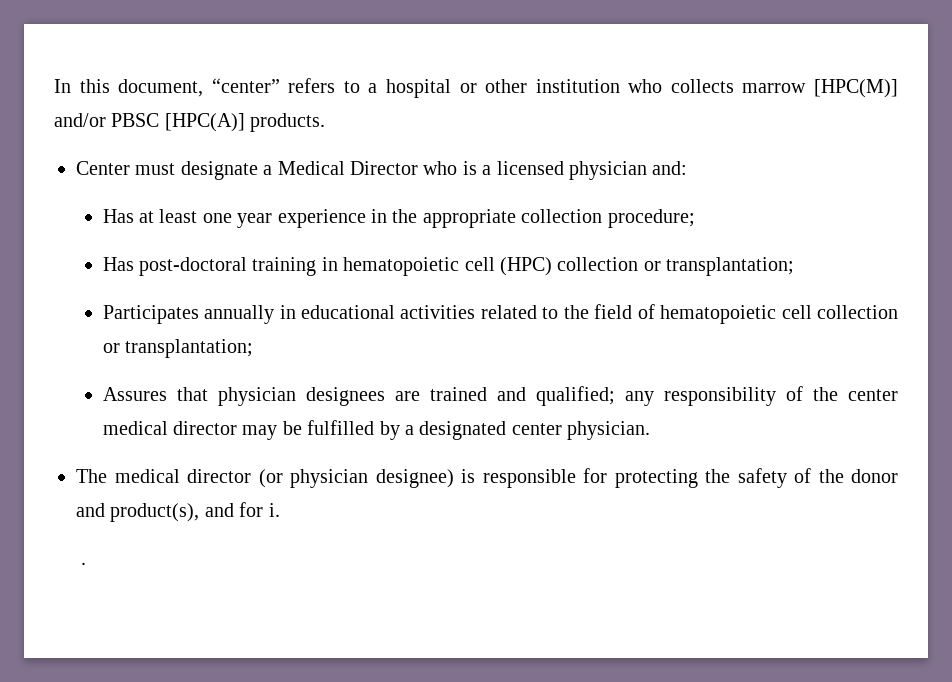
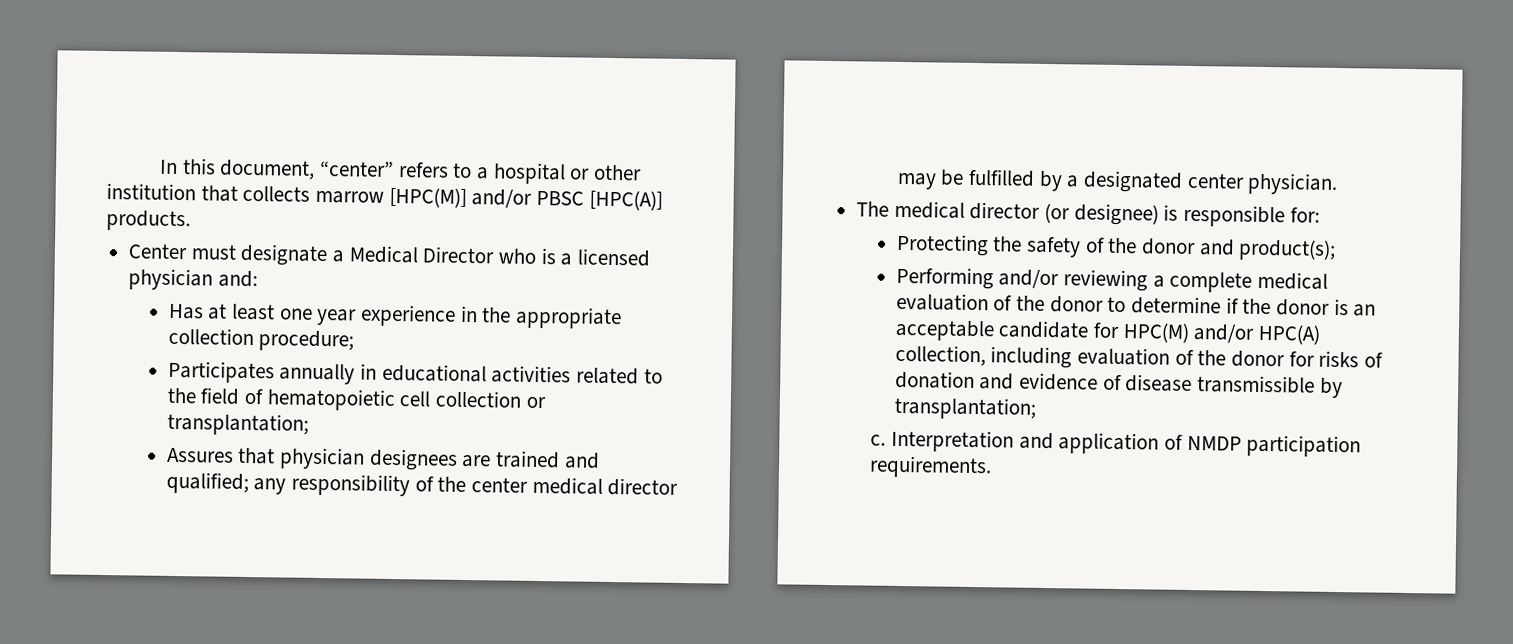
[628,79,663,93] who -> [200,185,238,202] that
[102,257,795,276] // Has post-doctoral training in hematopoietic cell (HPC) collection or transplantation; -> (355, 341) none
[290,469,368,488] physician -> (1071, 213) none
[583,468,698,488] for protecting -> [1289,207,1320,223] [895,233,989,257] for: // Protecting
[110,502,280,522] [80,562,86,565] product(s), and for i. // . -> [1238,238,1337,261] [895,266,1328,293] [895,292,1377,317] [894,319,1321,345] [894,344,1383,369] [894,370,1343,399] [893,396,1036,420] [870,429,1362,458] [869,455,993,479] product(s); // Performing and/or reviewing a complete medical evaluation of the donor to determine if the donor is an acceptable candidate for HPC(M) and/or HPC(A) collection, including evaluation of the donor for risks of donation and evidence of disease transmissible by transplantation; // c. Interpretation and application of NMDP participation requirements.

